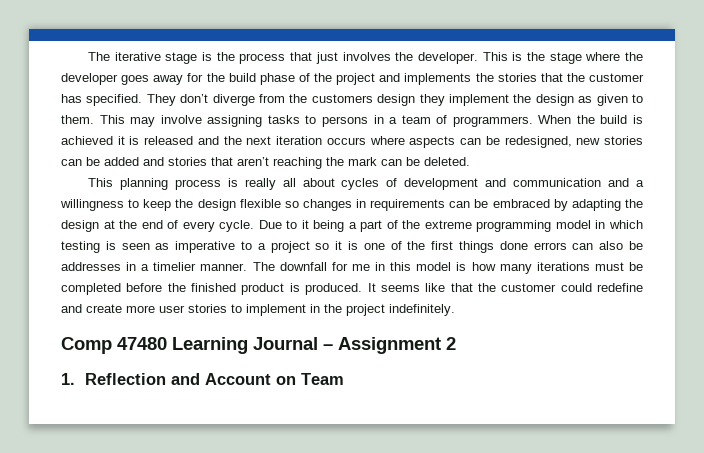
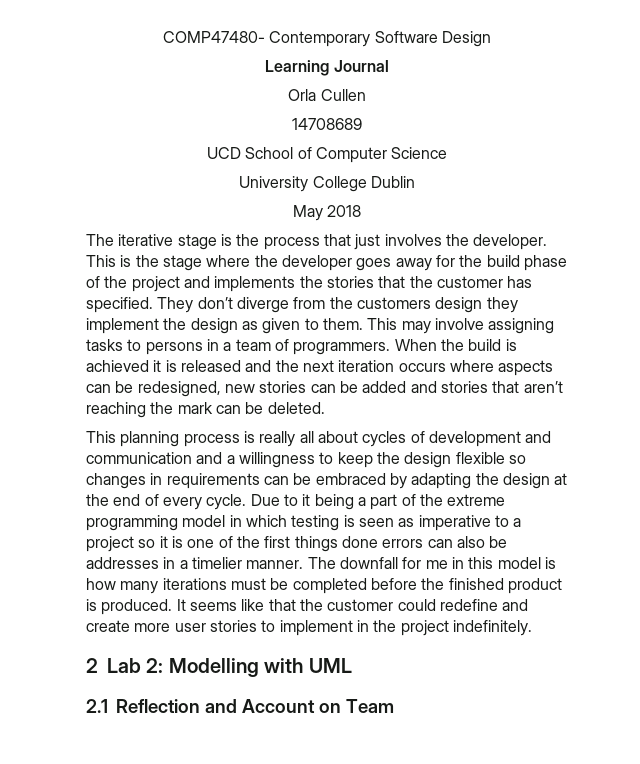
(88, 56) none -> [163,31,491,47] [265,60,389,76] [288,89,366,101] [292,118,362,130] [206,147,448,163] [239,176,415,192] [292,205,362,221] COMP47480- Contemporary Software Design // Learning Journal // Orla Cullen // 14708689 // UCD School of Computer Science // University College Dublin // May 2018 //
[61,337,456,354] [61,373,75,385] Comp 47480 Learning Journal – Assignment 2 // 1. -> [86,658,352,677] [86,699,108,713] 2 Lab 2: Modelling with UML // 2.1

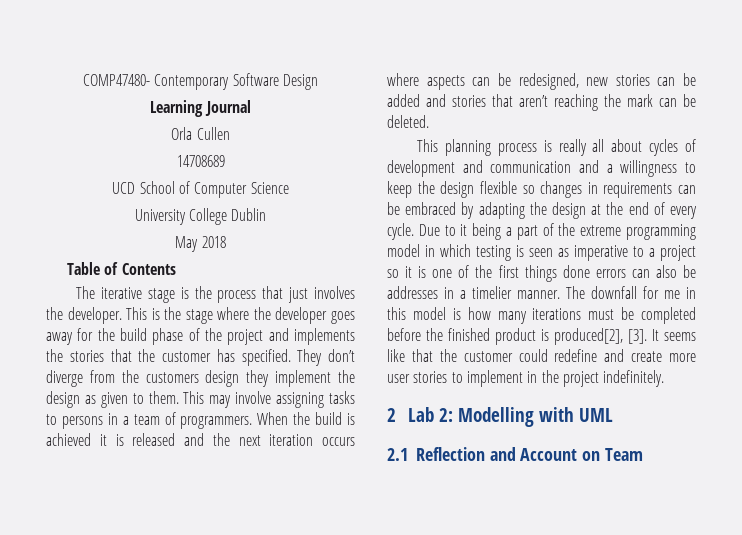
(362, 211) none -> [67,262,176,275] // Table of Contents
[101,599,173,615] produced. -> [554,328,647,345] produced[2], [3].

